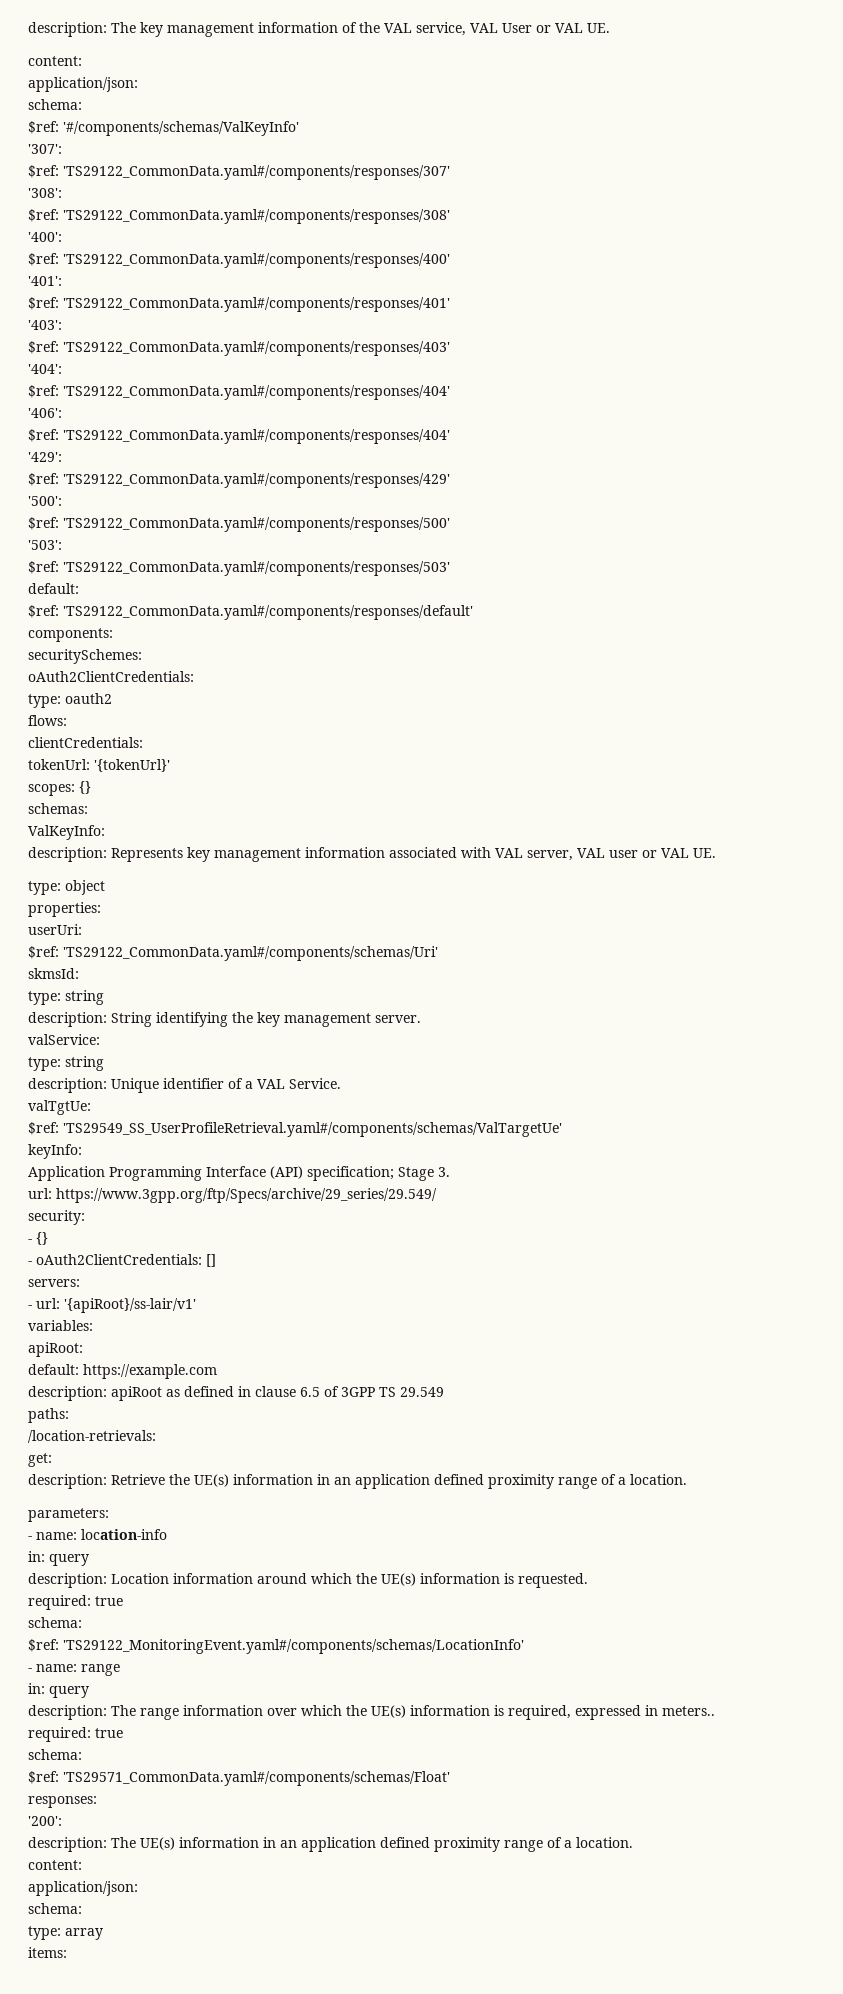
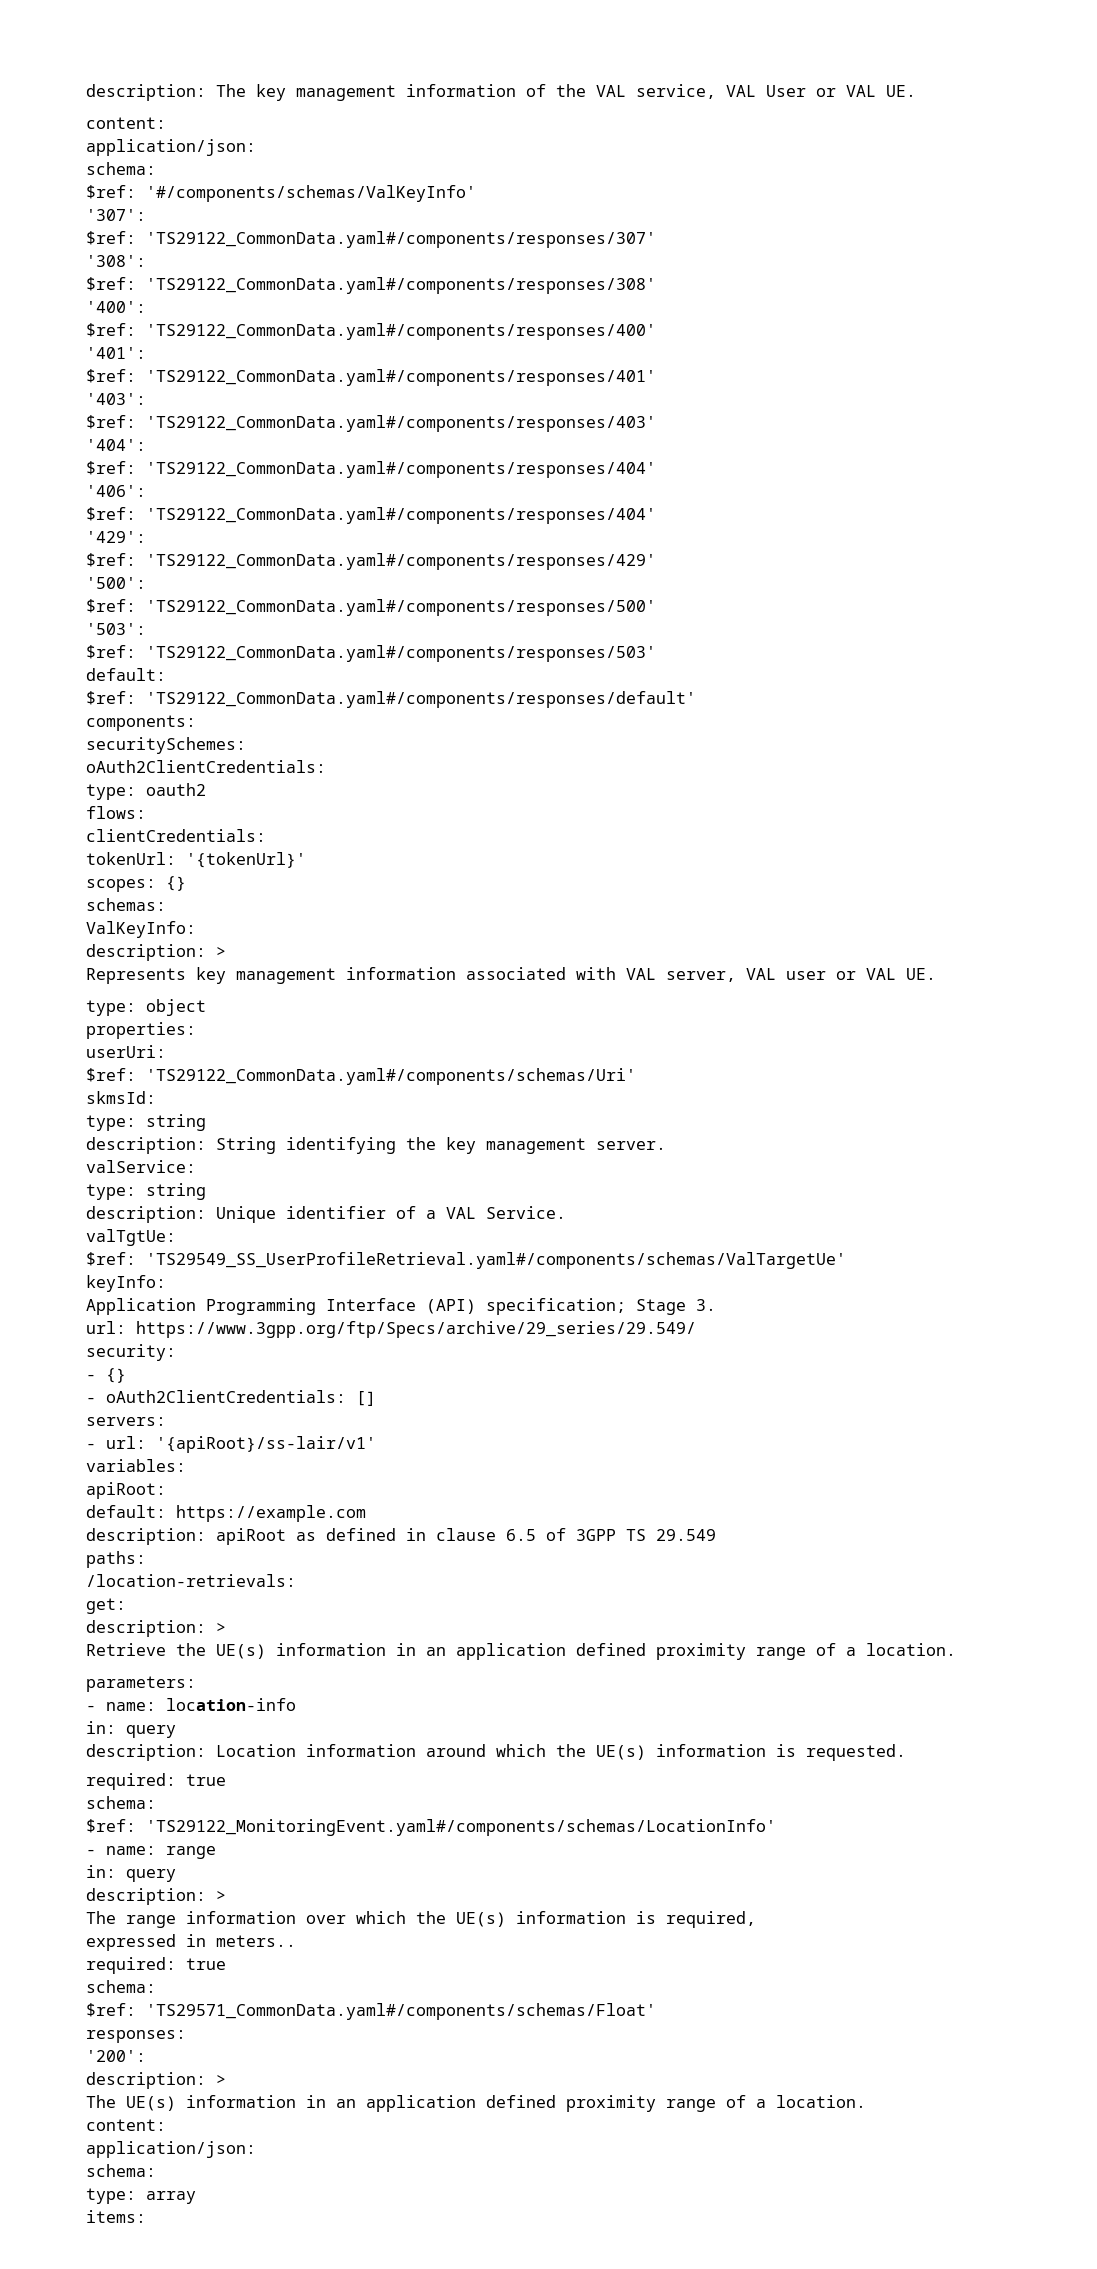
(107, 854) none -> [216,946,226,957] > //
(107, 1481) none -> [216,1622,226,1633] > //
(107, 1712) none -> [216,1890,226,1901] > //
(571, 1712) none -> (756, 1919) //
(107, 1844) none -> [216,2074,226,2085] > //

